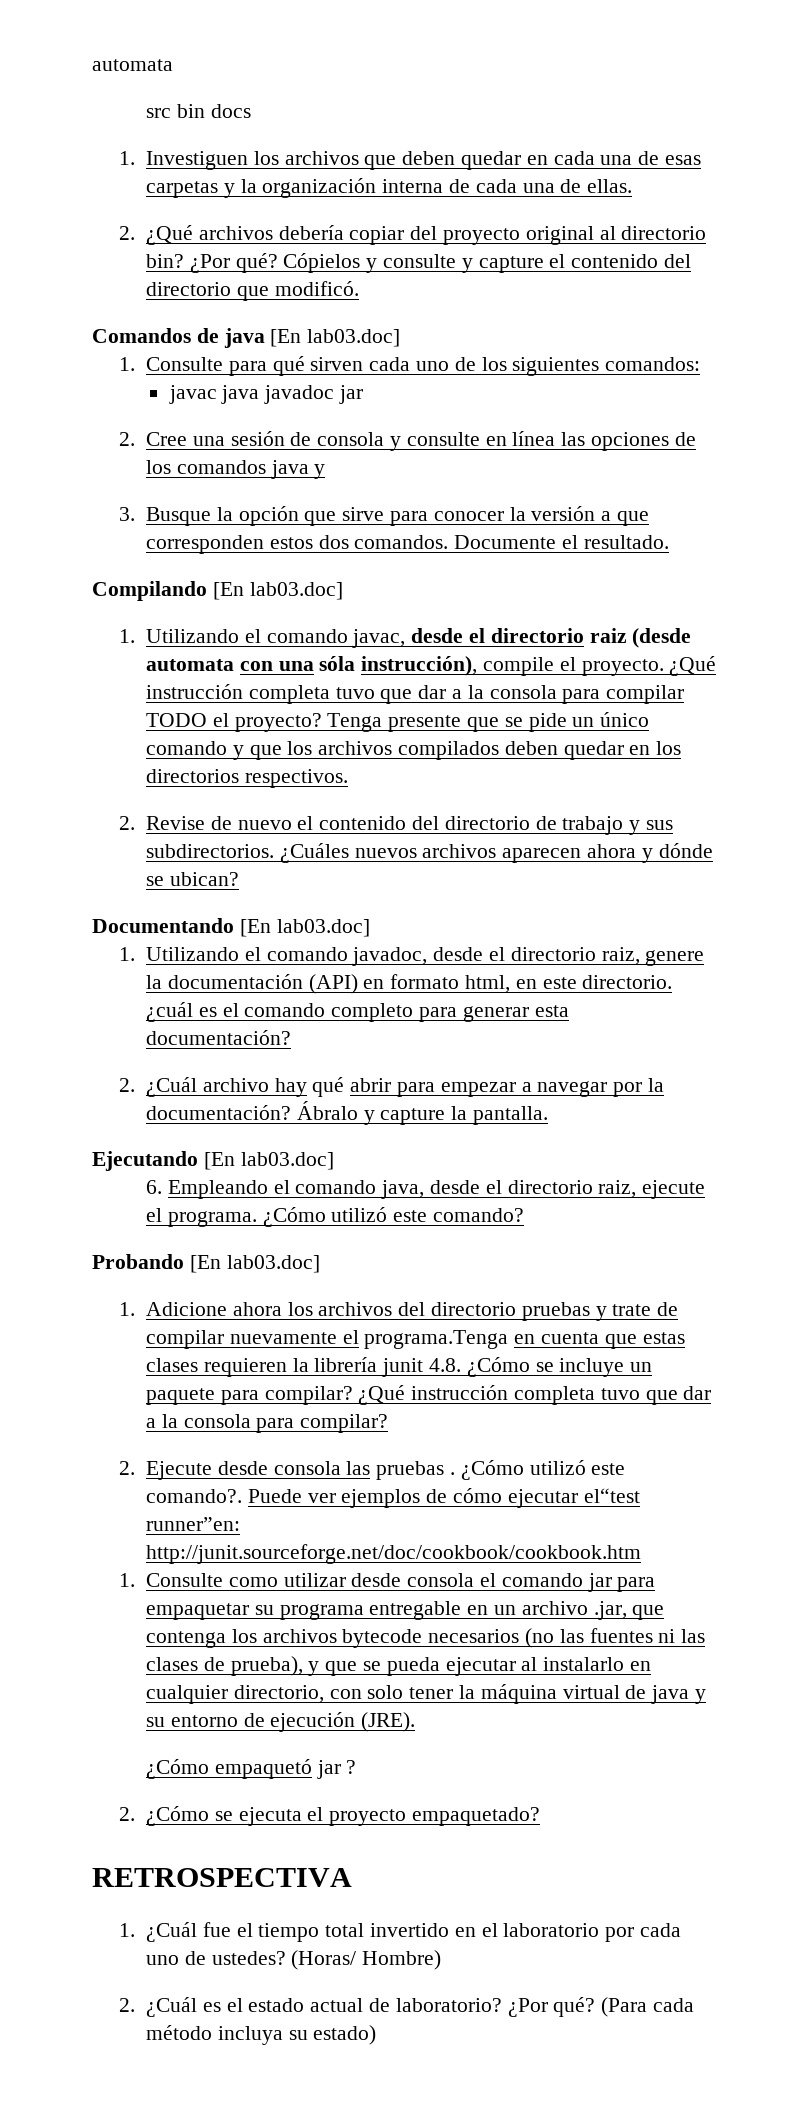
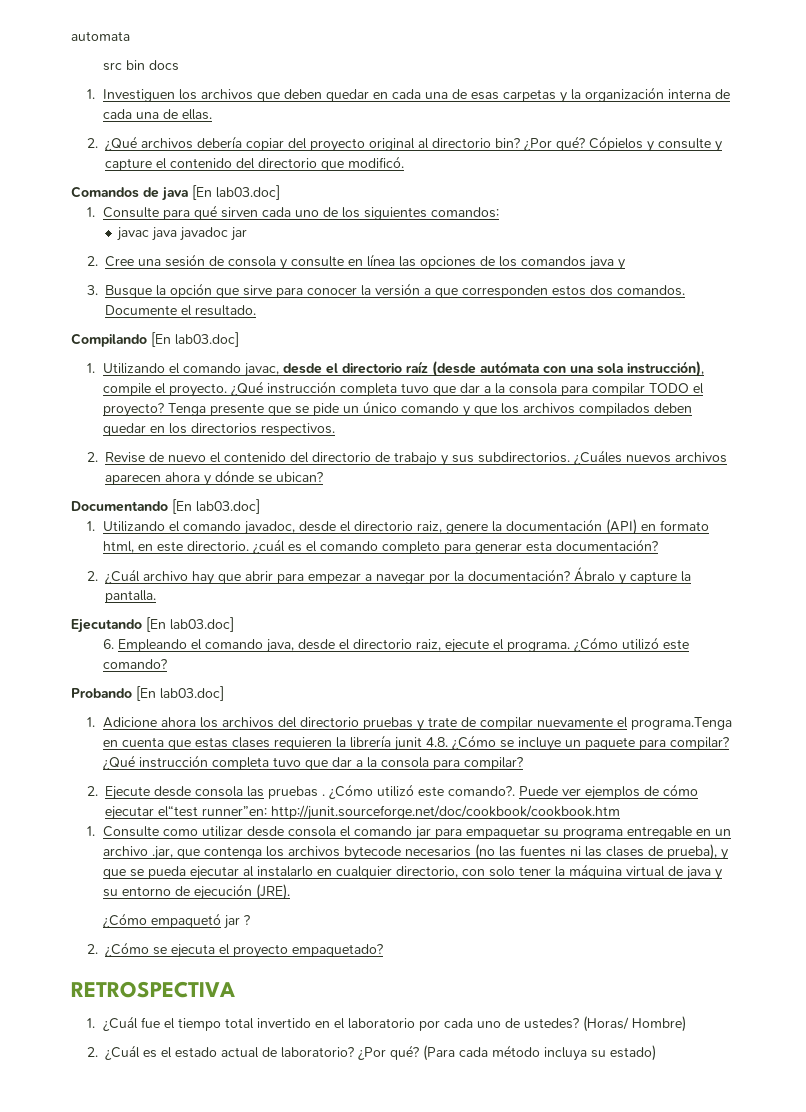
[589,628,692,648] [145,659,234,671] raiz (desde automata -> [405,361,539,377] raíz (desde autómata
[319,656,356,671] sóla -> [596,363,623,374] sola
[312,1077,345,1097] qué -> [217,574,241,584] que

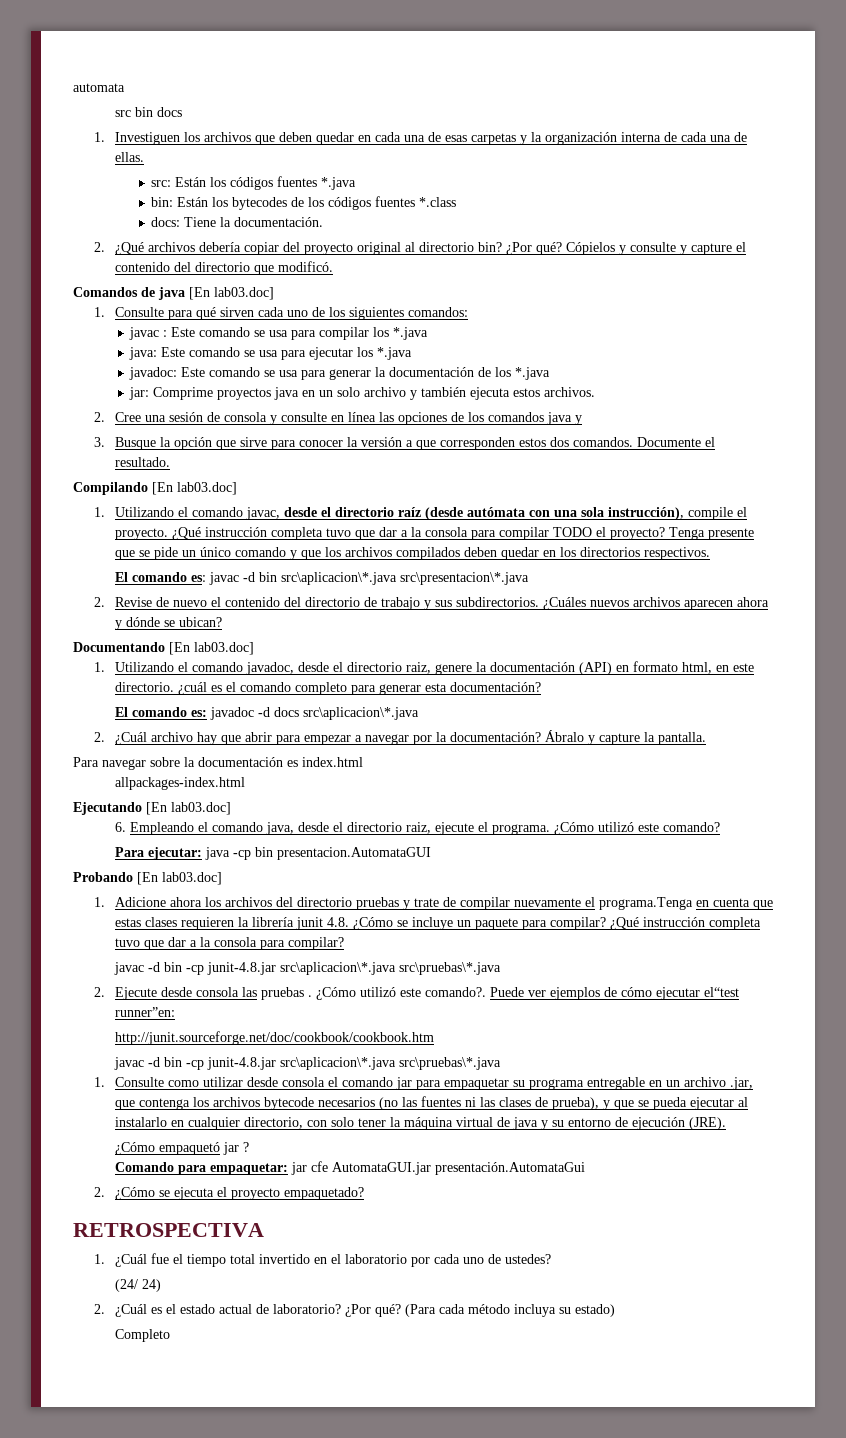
(212, 114) none -> [151,176,357,190] [151,196,457,210] [151,217,324,227] // src: Están los códigos fuentes *.java // bin: Están los bytecodes de los códigos fuentes *.class // docs: Tiene la documentación.
[152,227,248,241] java javadoc jar -> [163,327,429,340] [129,347,413,360] [129,367,551,380] [129,387,596,400] : Este comando se usa para compilar los *.java // java: Este comando se usa para ejecutar los *.java // javadoc: Este comando se usa para generar la documentación de los *.java // jar: Comprime proyectos java en un solo archivo y también ejecuta estos archivos.
(335, 429) none -> [114,572,529,585] // El comando es: javac -d bin src\aplicacion\*.java src\presentacion\*.java
(658, 545) none -> [114,707,419,720] // El comando es: javadoc -d docs src\aplicacion\*.java
(156, 596) none -> [73,757,363,770] [114,777,245,790] // Para navegar sobre la documentación es index.html // allpackages-index.html
(167, 664) none -> [114,847,431,860] // Para ejecutar: java -cp bin presentacion.AutomataGUI
(523, 763) none -> [113,962,501,975] // javac -d bin -cp junit-4.8.jar src\aplicacion\*.java src\pruebas\*.java
(267, 811) none -> (175, 1012) //
(620, 812) none -> [113,1057,501,1070] // javac -d bin -cp junit-4.8.jar src\aplicacion\*.java src\pruebas\*.java
(250, 920) none -> [114,1161,585,1175] // Comando para empaquetar: jar cfe AutomataGUI.jar presentación.AutomataGui
[582,1016,686,1032] (Horas/ Hombre) -> [114,1279,161,1292] // (24/ 24)
(656, 1053) none -> [114,1329,170,1342] // Completo

